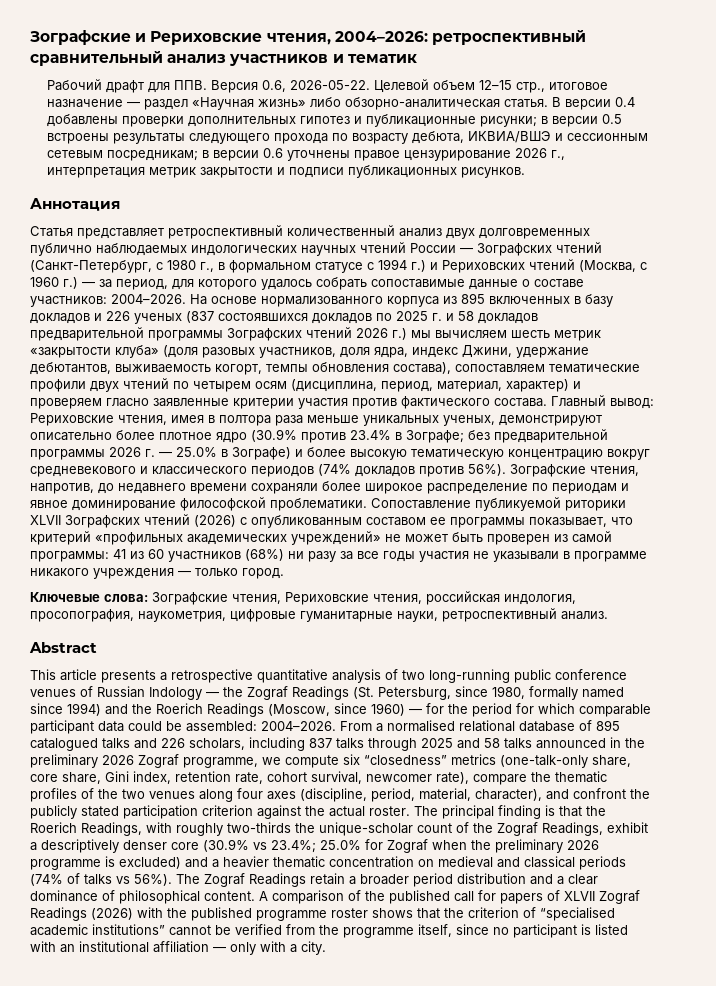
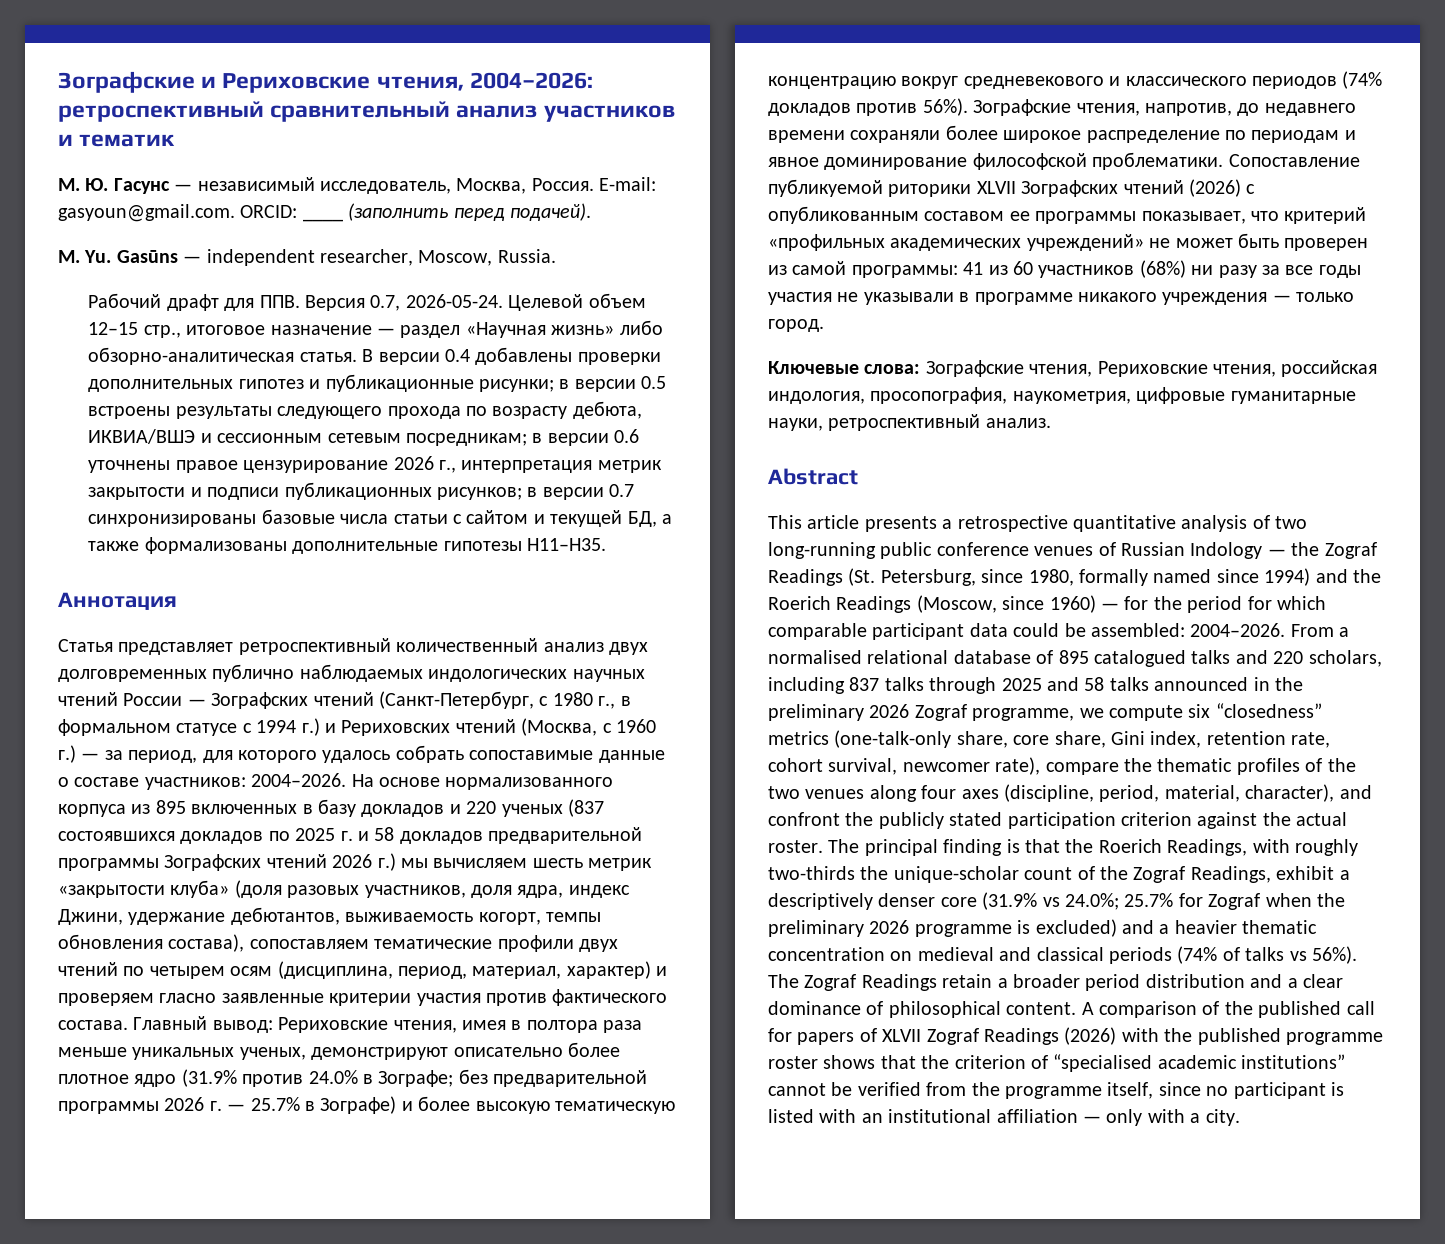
(417, 58) none -> [58,177,657,194] [58,204,298,222] [302,203,591,222] [58,249,556,266] // М. Ю. Гасунс — независимый исследователь, Москва, Россия. E-mail: gasyoun@gmail.com. ORCID: ____ (заполнить перед подачей). // M. Yu. Gasūns — independent researcher, Moscow, Russia.
[261,80,370,92] 0.6, 2026-05-22. -> [370,294,503,311] 0.7, 2026-05-24.
[460,167,525,178] рисунков. -> [436,484,635,500] [88,509,672,527] [88,537,606,554] рисунков; в версии 0.7 синхронизированы базовые числа статьи с сайтом и текущей БД, а также формализованы дополнительные гипотезы Н11–Н35.
[106,311,130,321] 226 -> [466,801,497,814] 220
[251,429,391,443] (30.9% против 23.4% -> [181,1069,358,1087] (31.9% против 24.0%
[176,447,217,457] 25.0% -> [250,1097,300,1111] 25.7%
[161,738,185,748] 226 -> [1273,651,1304,664] 220
[203,839,361,853] (30.9% vs 23.4%; 25.0% -> [982,892,1174,910] (31.9% vs 24.0%; 25.7%

